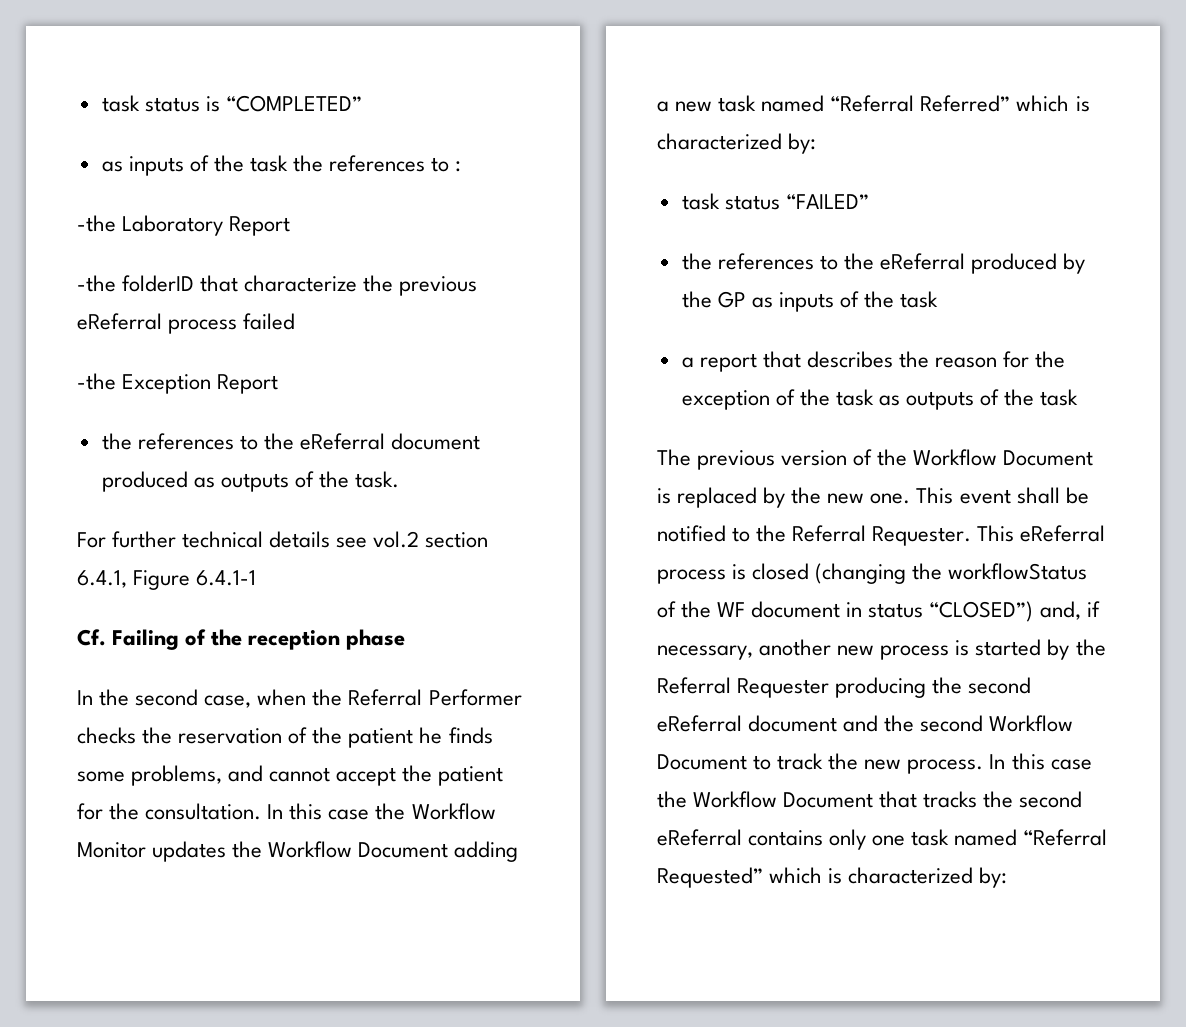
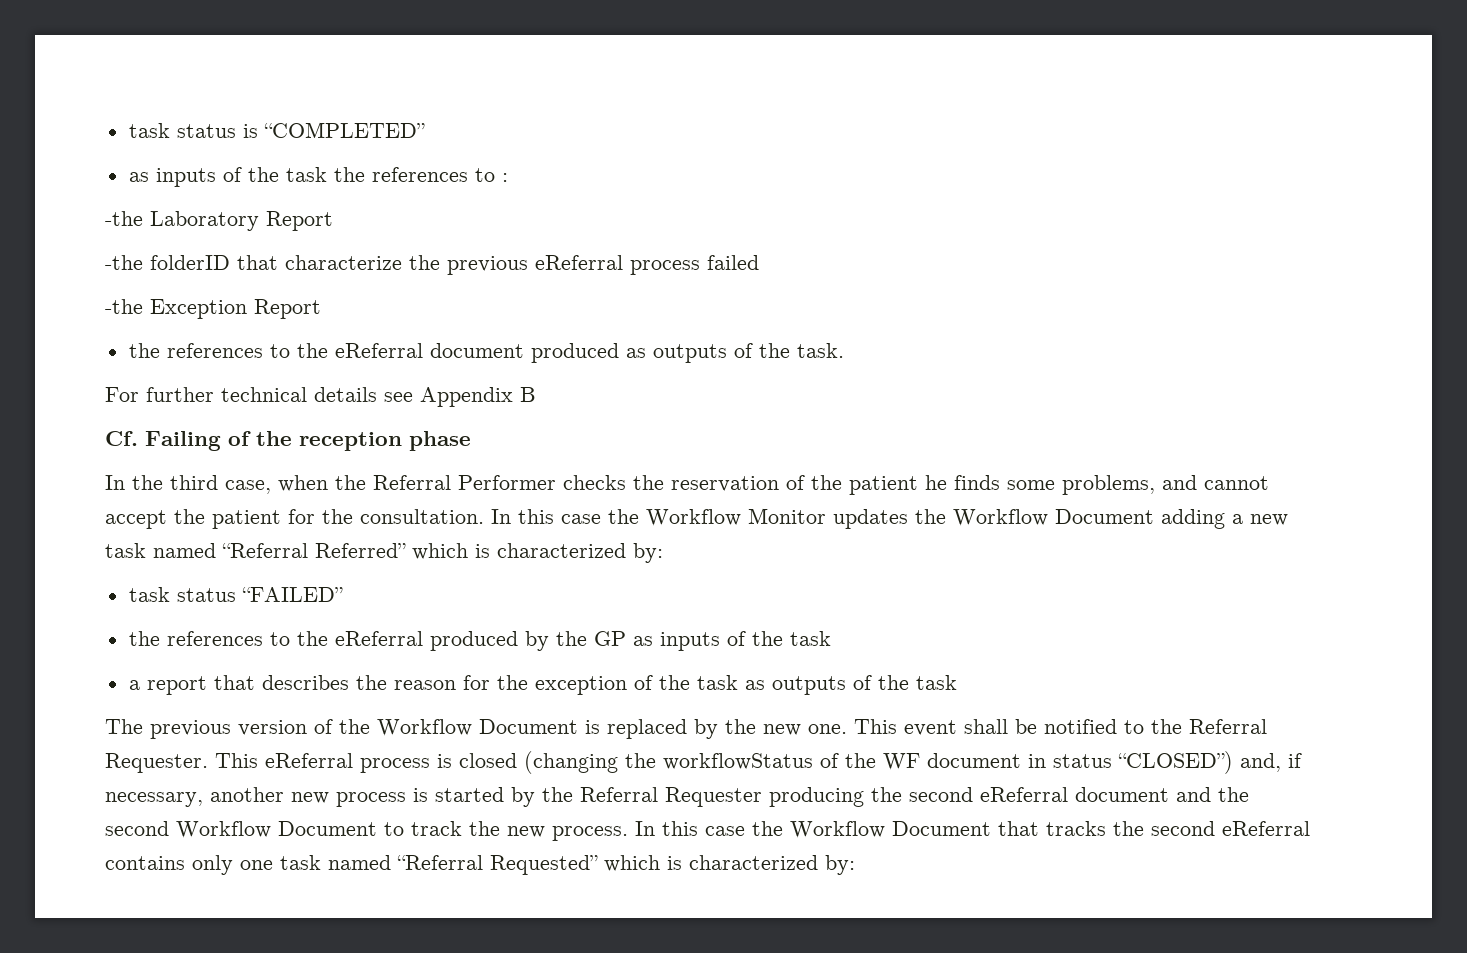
[373,531,489,548] [77,570,257,590] vol.2 section 6.4.1, Figure 6.4.1-1 -> [420,387,536,407] Appendix B
[135,689,199,706] second -> [170,475,218,490] third

